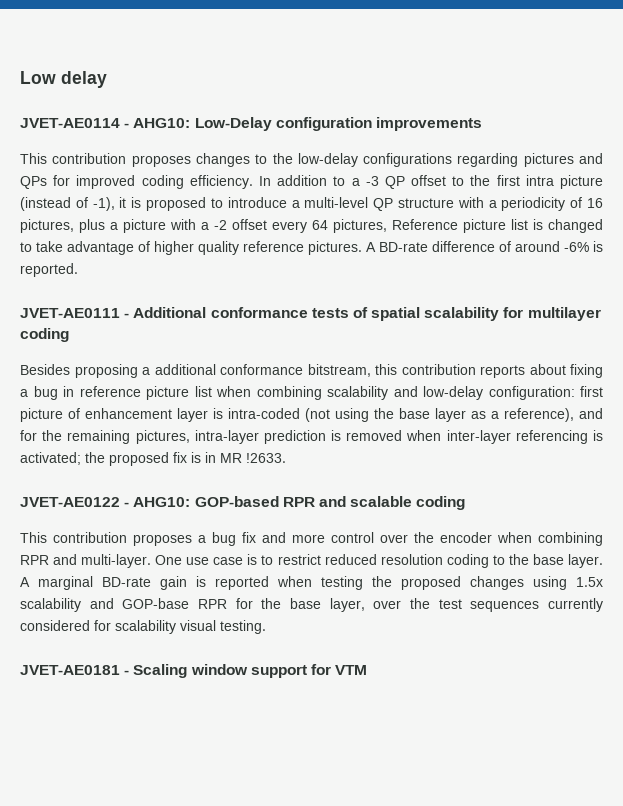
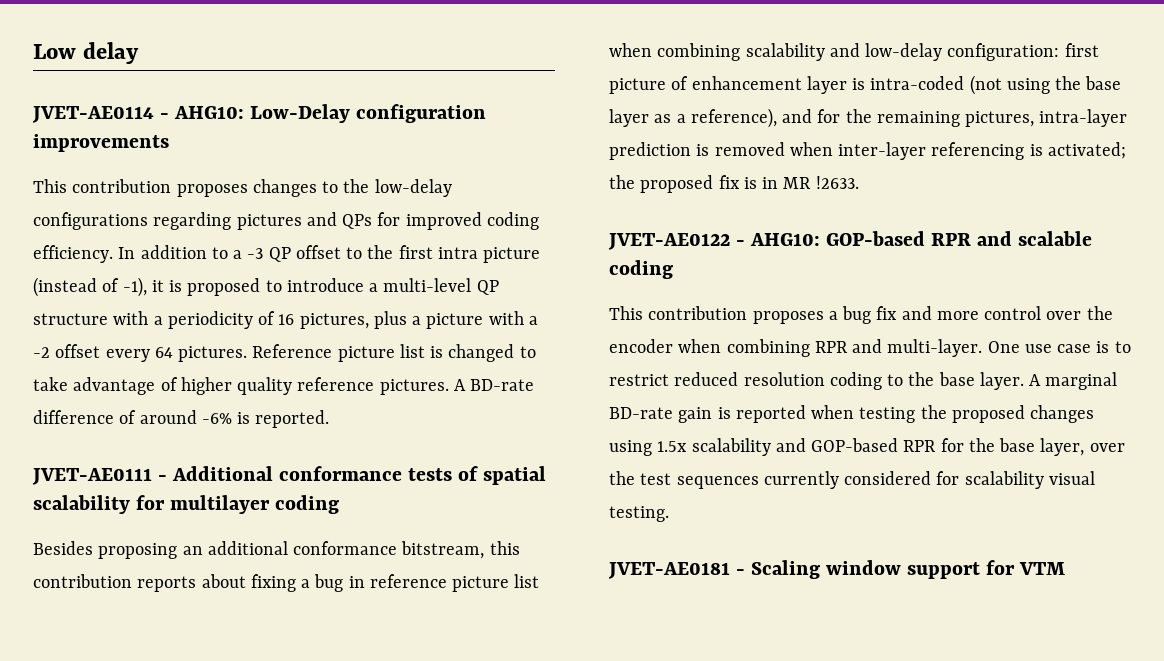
[333,219,387,233] pictures, -> [178,346,248,362] pictures.
[142,367,150,375] a -> [182,546,203,555] an
[122,598,190,609] GOP-base -> [811,438,899,452] GOP-based

